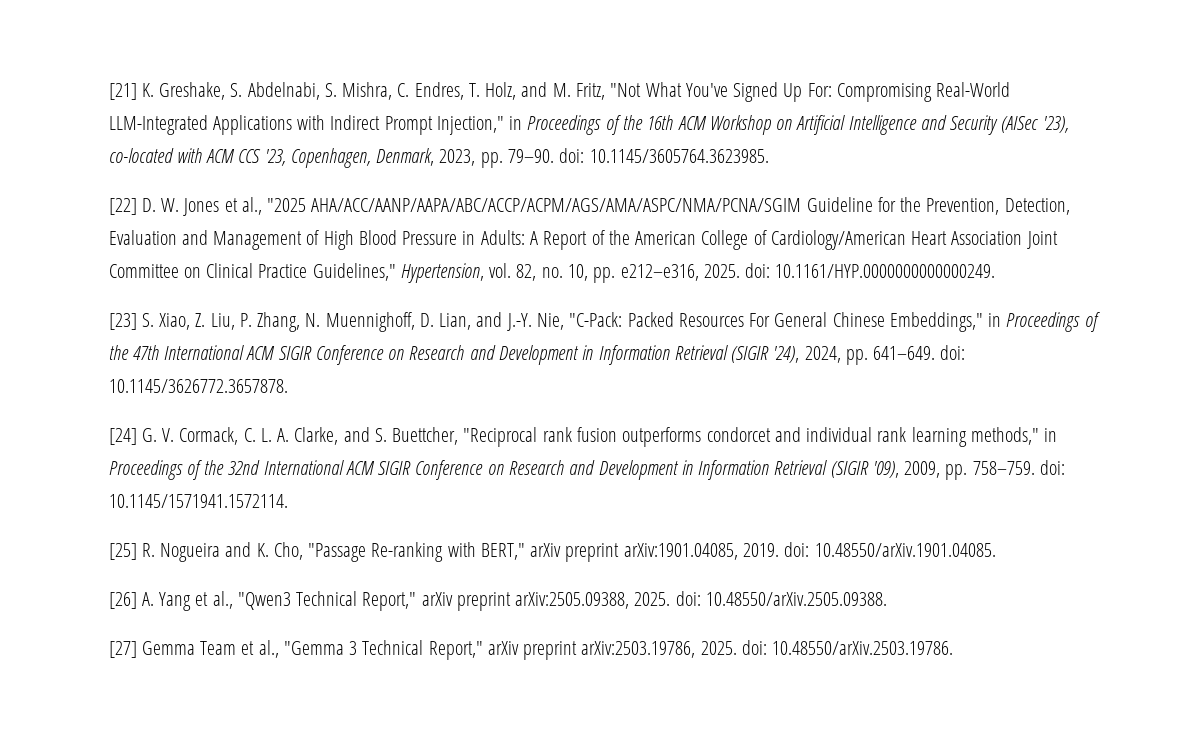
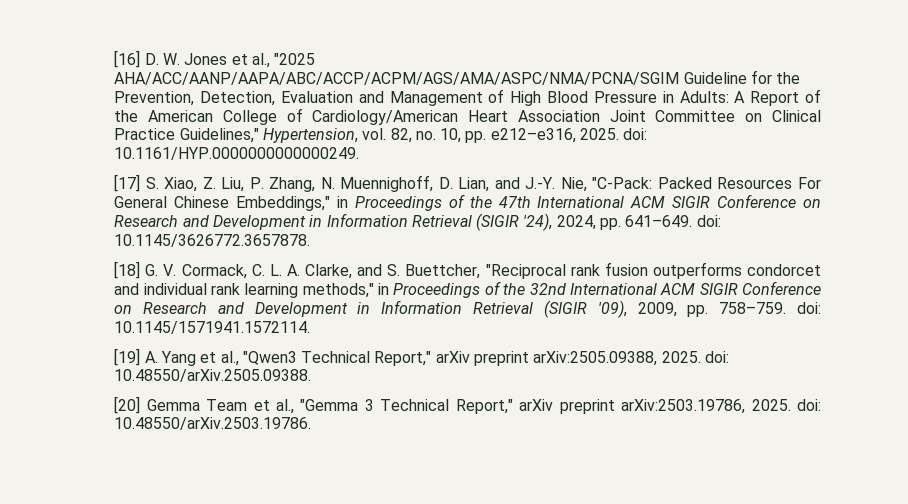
[108,82,1011,102] [108,115,1069,135] [108,148,769,168] [108,198,137,215] [21] K. Greshake, S. Abdelnabi, S. Mishra, C. Endres, T. Holz, and M. Fritz, "Not What You've Signed Up For: Compromising Real-World LLM-Integrated Applications with Indirect Prompt Injection," in Proceedings of the 16th ACM Workshop on Artificial Intelligence and Security (AISec '23), co-located with ACM CCS '23, Copenhagen, Denmark, 2023, pp. 79–90. doi: 10.1145/3605764.3623985. // [22] -> [114,50,141,68] [16]
[108,313,137,330] [23] -> [114,174,141,192] [17]
[108,428,137,445] [24] -> [114,261,141,279] [18]
[108,542,996,562] [108,592,137,609] [25] R. Nogueira and K. Cho, "Passage Re-ranking with BERT," arXiv preprint arXiv:1901.04085, 2019. doi: 10.48550/arXiv.1901.04085. // [26] -> [114,348,141,366] [19]
[108,641,137,658] [27] -> [114,396,141,414] [20]

